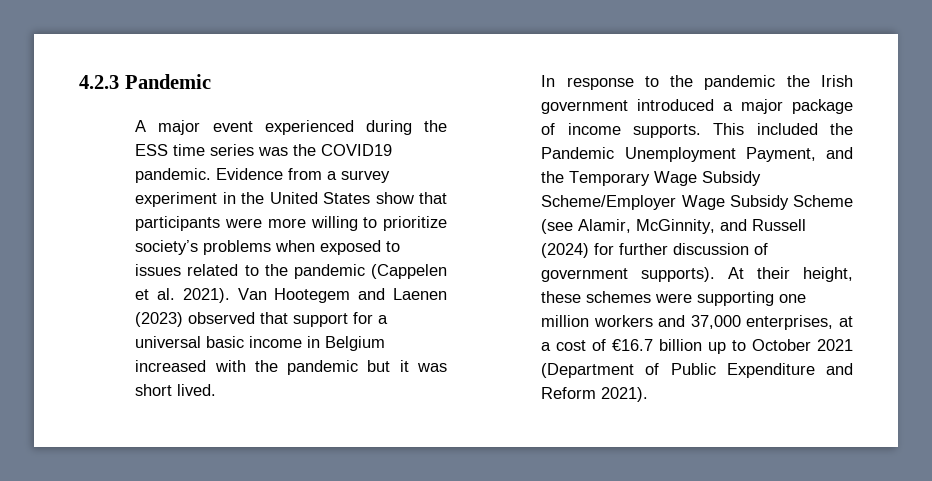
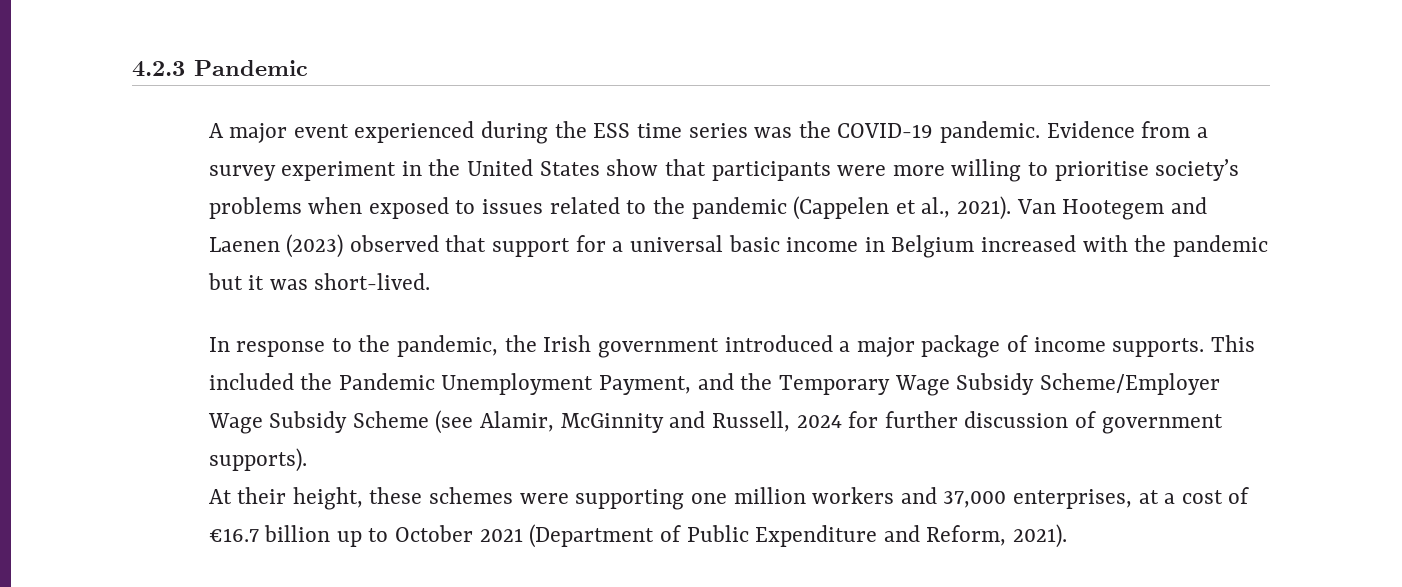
[321,144,393,156] COVID19 -> [837,123,934,138] COVID-19
[383,216,447,231] prioritize -> [1054,161,1149,181] prioritise
[157,288,176,300] al. -> [921,197,951,218] al.,
[135,384,217,396] short lived. -> [314,273,431,290] short-lived.
[704,75,776,90] pandemic -> [397,335,499,357] pandemic,
[636,219,807,234] [541,243,590,258] McGinnity, and Russell (2024) -> [560,411,842,433] McGinnity and Russell, 2024
(716, 274) none -> (307, 460) //
[541,387,597,399] Reform -> [926,525,1007,546] Reform,

